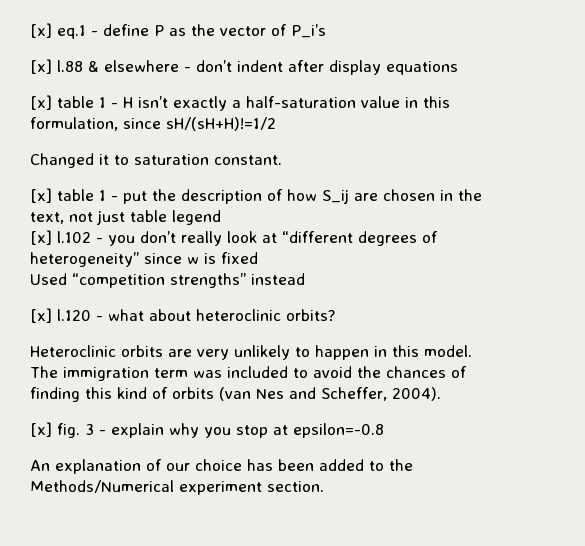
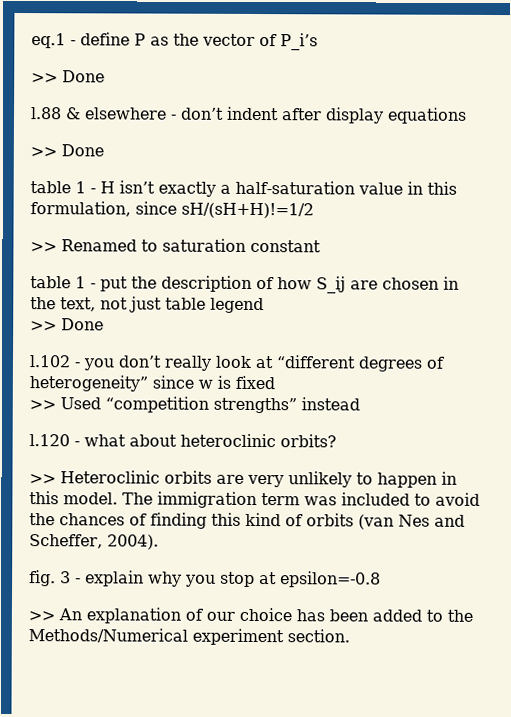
[30,23,52,38] [x] -> (31, 41) none
[30,59,52,74] [x] -> [31,70,105,83] >> Done //
[30,95,52,110] [x] -> [30,144,104,157] >> Done //
[30,153,282,168] [30,188,52,203] Changed it to saturation constant. // [x] -> [30,238,321,253] >> Renamed to saturation constant //
[30,230,52,245] [x] -> [30,318,104,331] >> Done //
(258, 258) none -> [29,400,56,410] >>
[30,308,52,323] [x] -> (360, 404) none
(335, 315) none -> [29,474,56,484] >>
[30,422,52,437] [x] -> (159, 542) none
(384, 430) none -> [28,611,55,621] >>

